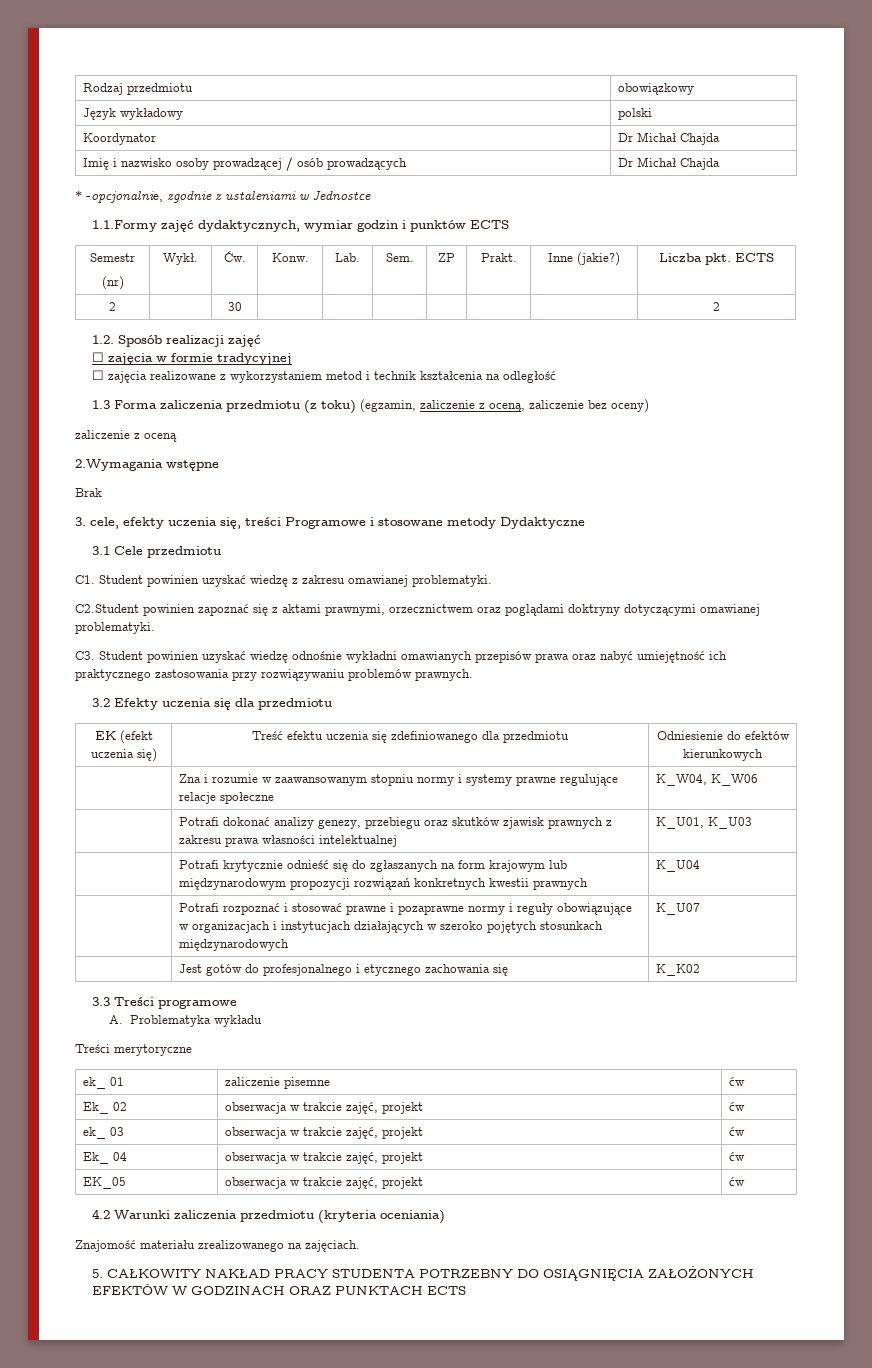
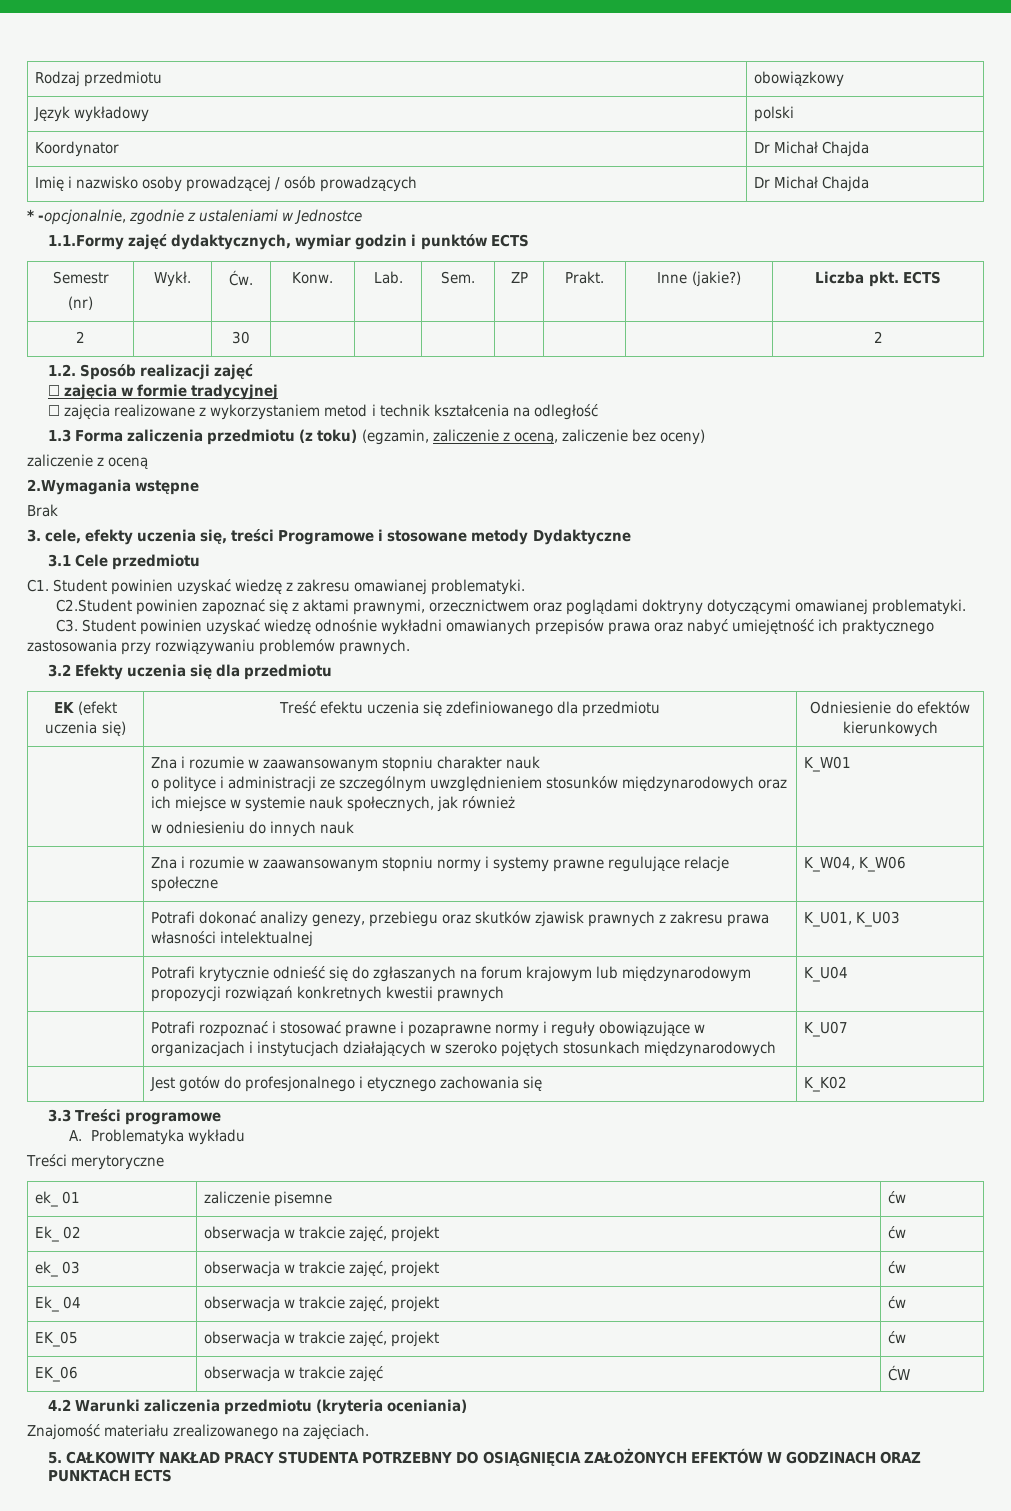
(763, 755) none -> [150,756,541,772] [150,776,788,792] [150,796,516,812] [150,821,354,837] [803,756,851,772] // | Zna i rozumie w zaawansowanym stopniu charakter nauk // o polityce i administracji ze szczególnym uwzględnieniem stosunków międzynarodowych oraz ich miejsce w systemie nauk społecznych, jak również // w odniesieniu do innych nauk | K_W01
[458,860,486,869] form -> [481,966,523,979] forum
(746, 1181) none -> [34,1366,78,1382] [203,1366,383,1382] [887,1365,910,1381] // EK_06 | obserwacja w trakcie zajęć | ĆW

